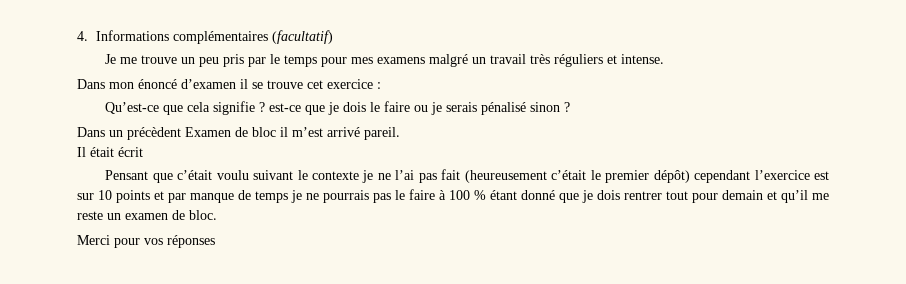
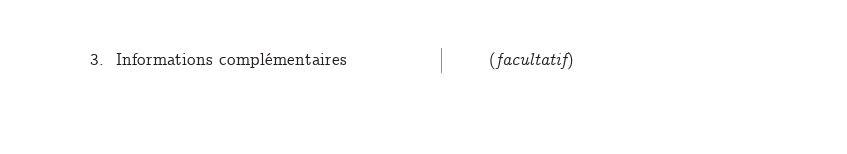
[77,31,88,41] 4. -> [90,54,104,65] 3.
[105,54,665,67] [77,79,381,89] [105,101,571,115] [77,127,400,140] [77,147,143,157] [105,169,829,183] [77,189,829,203] [77,210,217,220] [77,235,215,248] // Je me trouve un peu pris par le temps pour mes examens malgré un travail très réguliers et intense. // Dans mon énoncé d’examen il se trouve cet exercice : // Qu’est-ce que cela signifie ? est-ce que je dois le faire ou je serais pénalisé sinon ? // Dans un précèdent Examen de bloc il m’est arrivé pareil. // Il était écrit // Pensant que c’était voulu suivant le contexte je ne l’ai pas fait (heureusement c’était le premier dépôt) cependant l’exercice est sur 10 points et par manque de temps je ne pourrais pas le faire à 100 % étant donné que je dois rentrer tout pour demain et qu’il me reste un examen de bloc. // Merci pour vos réponses -> (574, 61) none

